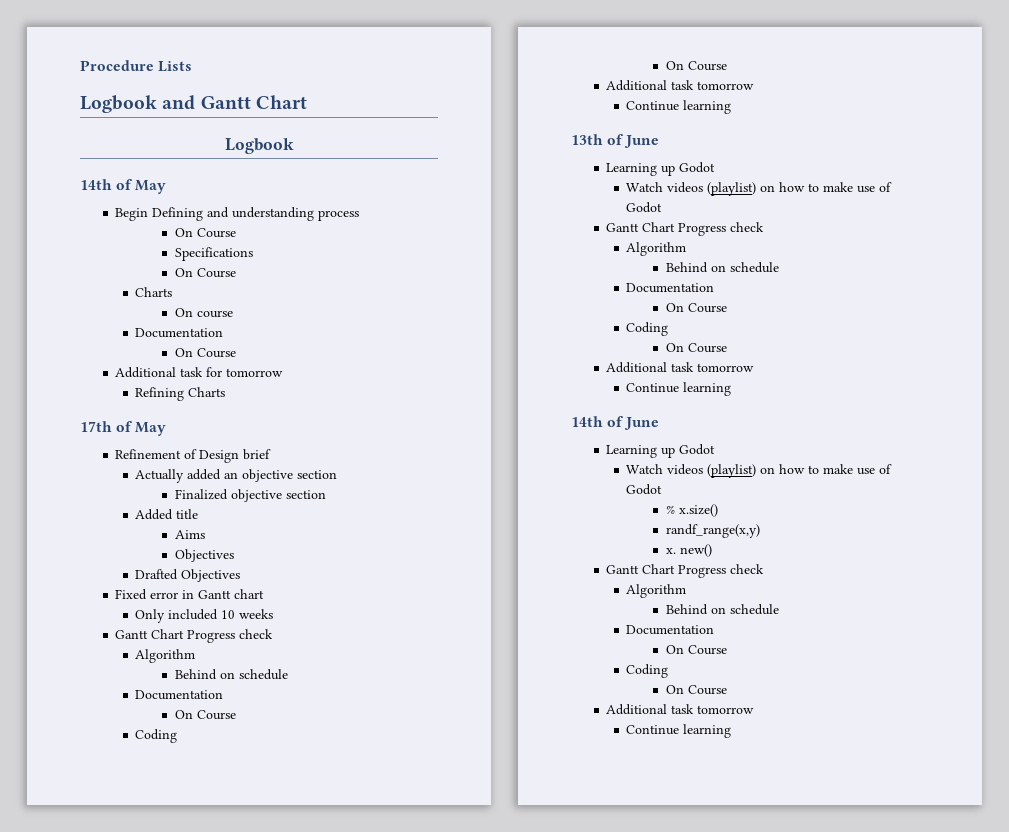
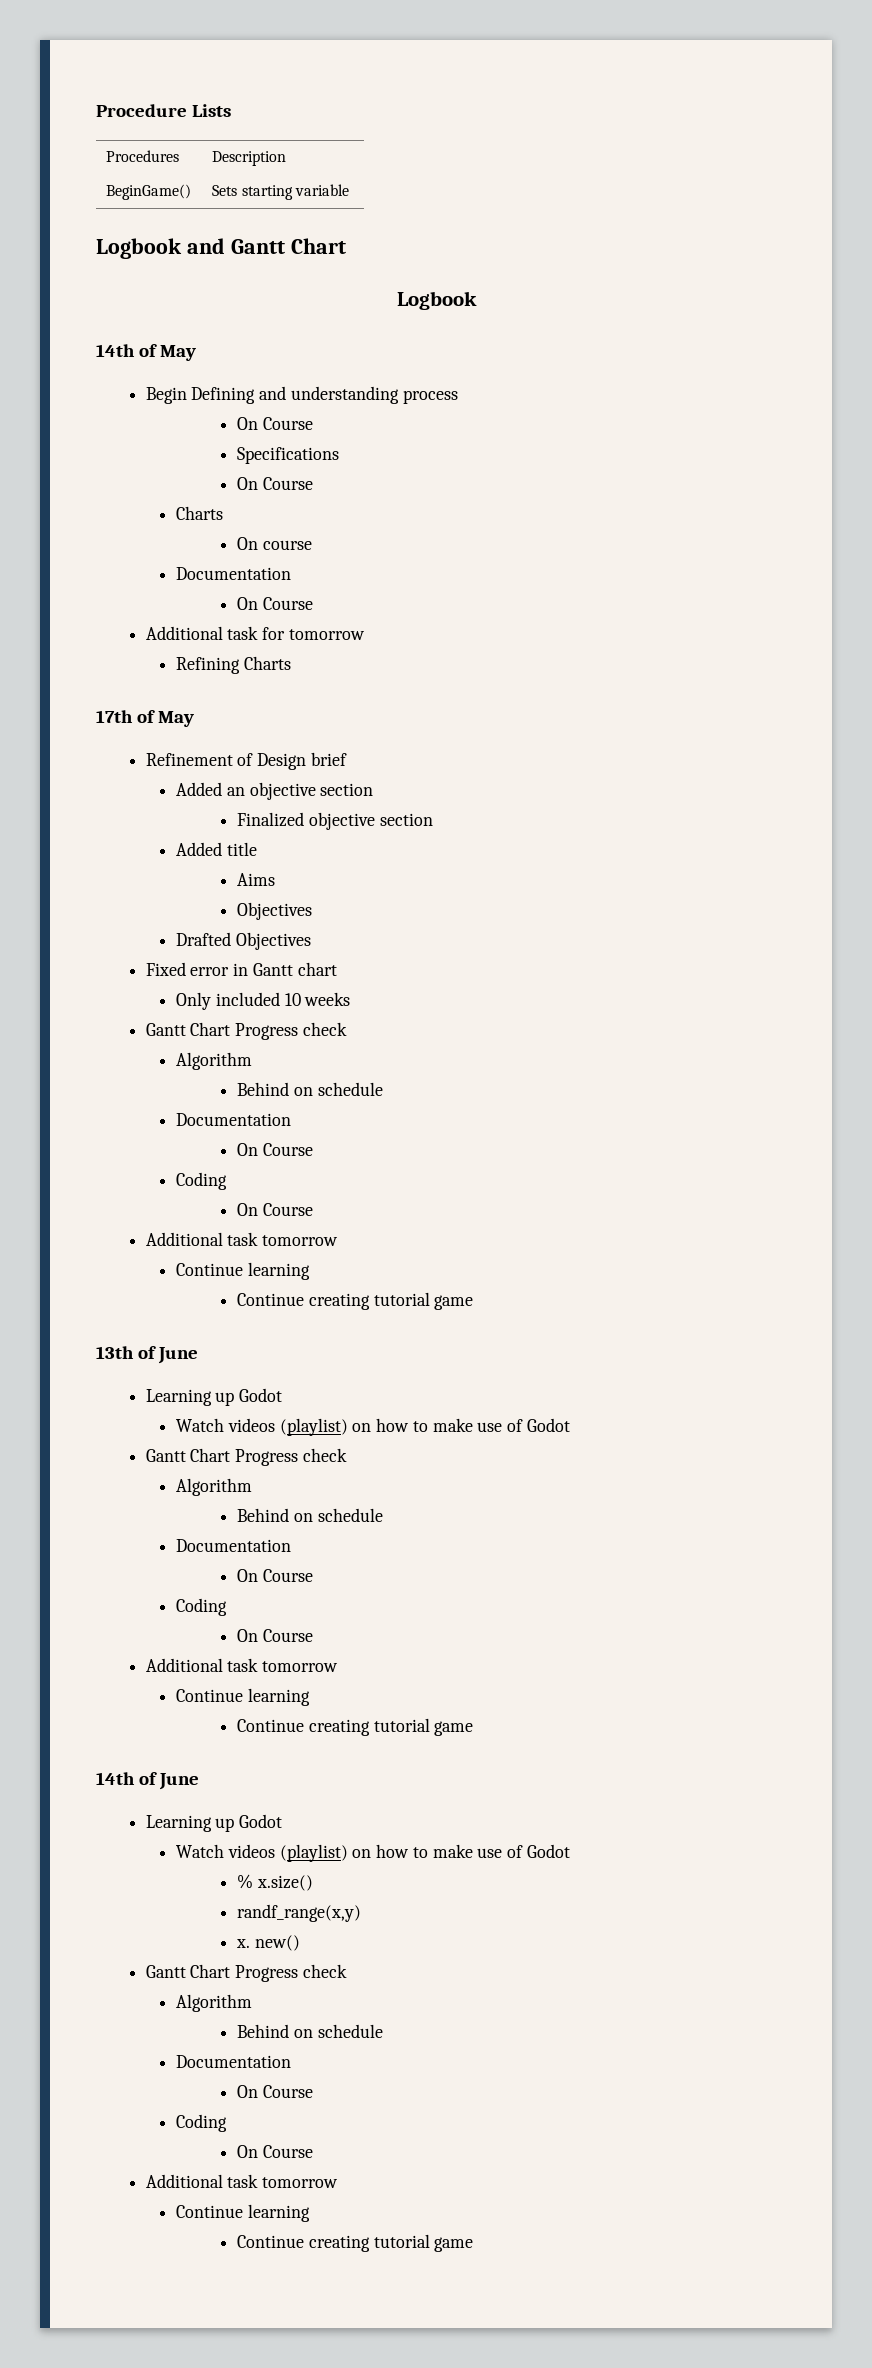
(193, 66) none -> [106,150,180,162] [212,151,287,166] [106,184,192,200] [212,184,350,200] // Procedures | Description // BeginGame() | Sets starting variable
[135,469,222,483] Actually added -> [176,782,223,796] Added
(732, 107) none -> [237,1292,474,1310] // Continue creating tutorial game
(732, 389) none -> [237,1718,474,1736] // Continue creating tutorial game
(732, 731) none -> [237,2234,474,2252] // Continue creating tutorial game

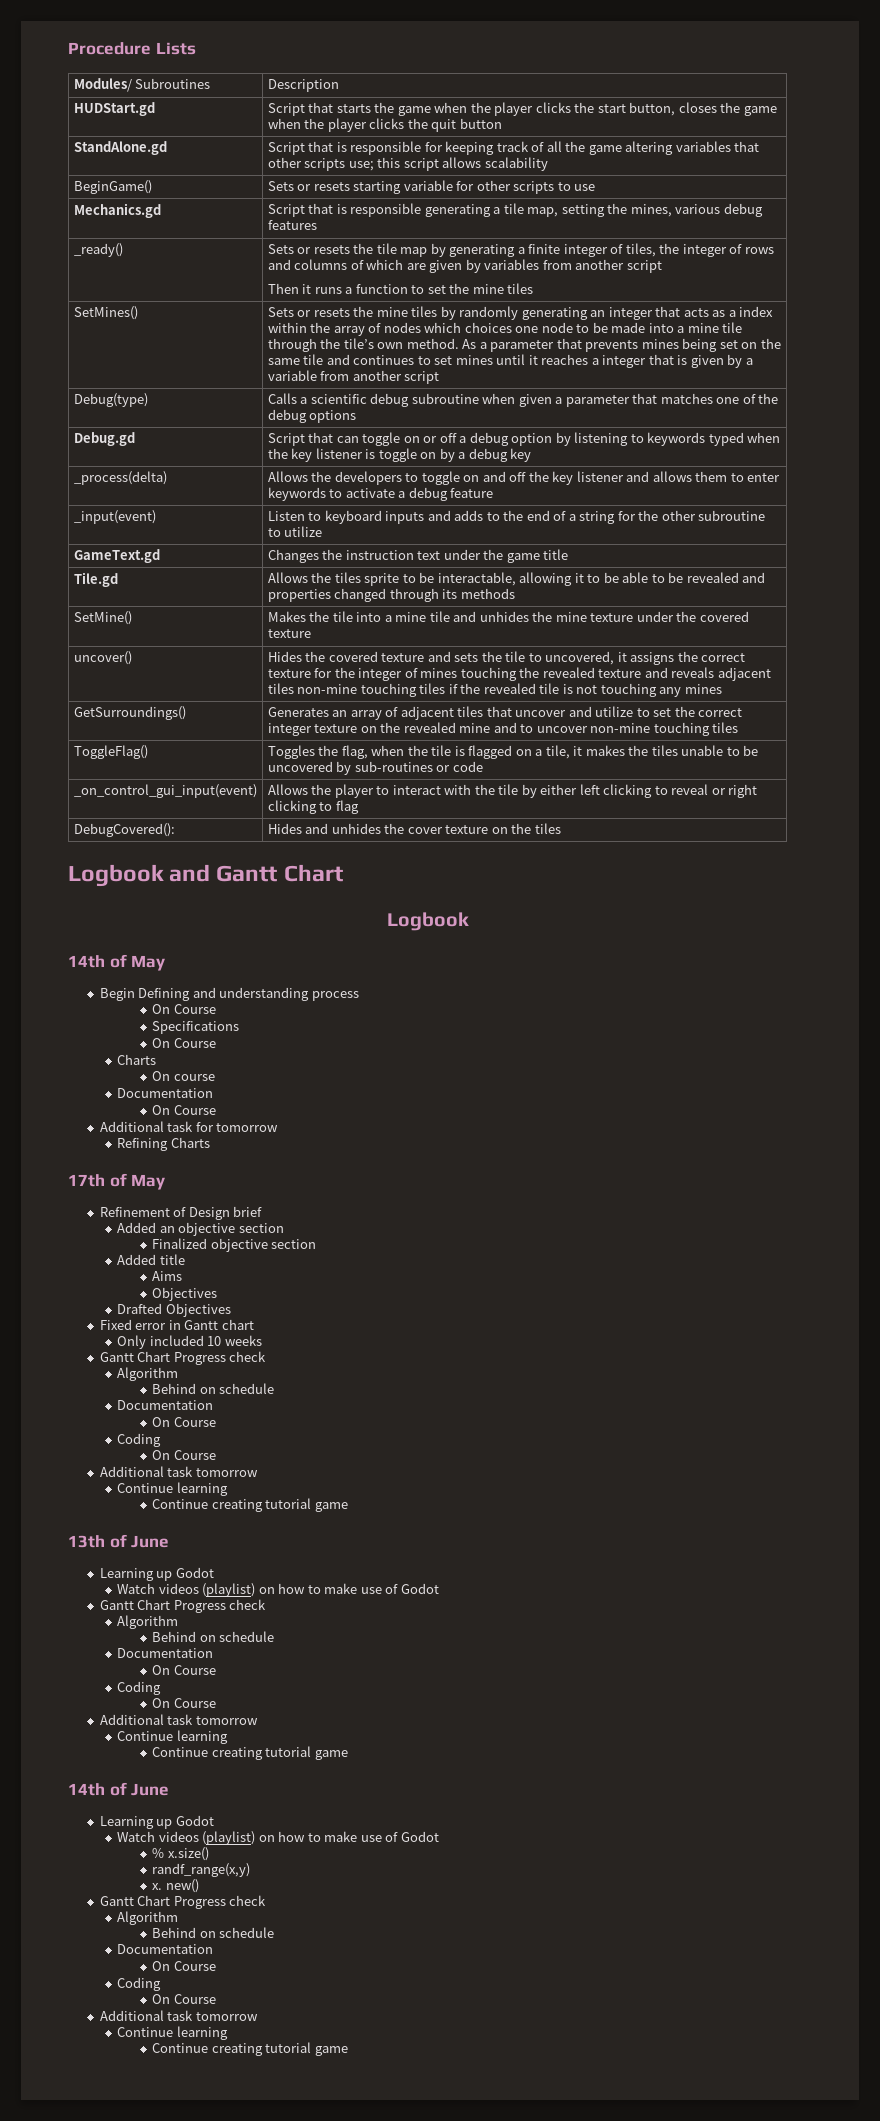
[106,150,180,162] Procedures -> [73,78,211,92] Modules/ Subroutines
(287, 158) none -> [73,102,155,116] [267,102,777,116] [267,118,502,132] [73,141,167,155] [267,141,760,155] [267,157,548,171] // HUDStart.gd | Script that starts the game when the player clicks the start button, closes the game when the player clicks the quit button // StandAlone.gd | Script that is responsible for keeping track of all the game altering variables that other scripts use; this script allows scalability
(238, 190) none -> [297,182,350,191] or resets
(350, 190) none -> [456,180,596,194] [73,203,161,218] [267,203,763,217] [267,220,317,230] [73,243,123,257] [267,243,774,257] [267,259,662,273] [267,283,534,294] [73,306,138,320] [267,306,774,320] [267,322,743,336] [267,338,781,352] [267,354,753,368] [267,370,440,384] [73,393,148,407] [267,393,779,407] [267,409,357,423] [73,432,135,446] [267,432,781,446] [267,448,532,462] [73,471,167,485] [267,471,781,485] [267,487,494,501] [73,510,156,524] [267,510,766,524] [267,526,323,537] [73,549,160,563] [267,549,569,563] [73,572,118,587] [267,572,766,586] [267,588,515,602] [73,611,132,625] [267,611,749,622] [267,629,311,638] [73,651,132,665] [267,651,746,665] [267,667,771,681] [267,683,722,697] [73,706,186,720] [267,706,743,720] [267,722,739,736] [73,745,148,759] [267,745,759,759] [267,761,483,775] [73,784,257,798] [267,784,758,798] [267,800,359,814] [73,823,175,837] [267,823,561,834] for other scripts to use // Mechanics.gd | Script that is responsible generating a tile map, setting the mines, various debug features // _ready() | Sets or resets the tile map by generating a finite integer of tiles, the integer of rows and columns of which are given by variables from another script // Then it runs a function to set the mine tiles // SetMines() | Sets or resets the mine tiles by randomly generating an integer that acts as a index within the array of nodes which choices one node to be made into a mine tile through the tile’s own method. As a parameter that prevents mines being set on the same tile and continues to set mines until it reaches a integer that is given by a variable from another script // Debug(type) | Calls a scientific debug subroutine when given a parameter that matches one of the debug options // Debug.gd | Script that can toggle on or off a debug option by listening to keywords typed when the key listener is toggle on by a debug key // _process(delta) | Allows the developers to toggle on and off the key listener and allows them to enter keywords to activate a debug feature // _input(event) | Listen to keyboard inputs and adds to the end of a string for the other subroutine to utilize // GameText.gd | Changes the instruction text under the game title // Tile.gd | Allows the tiles sprite to be interactable, allowing it to be able to be revealed and properties changed through its methods // SetMine() | Makes the tile into a mine tile and unhides the mine texture under the covered texture // uncover() | Hides the covered texture and sets the tile to uncovered, it assigns the correct texture for the integer of mines touching the revealed texture and reveals adjacent tiles non-mine touching tiles if the revealed tile is not touching any mines // GetSurroundings() | Generates an array of adjacent tiles that uncover and utilize to set the correct integer texture on the revealed mine and to uncover non-mine touching tiles // ToggleFlag() | Toggles the flag, when the tile is flagged on a tile, it makes the tiles unable to be uncovered by sub-routines or code // _on_control_gui_input(event) | Allows the player to interact with the tile by either left clicking to reveal or right clicking to flag // DebugCovered(): | Hides and unhides the cover texture on the tiles

